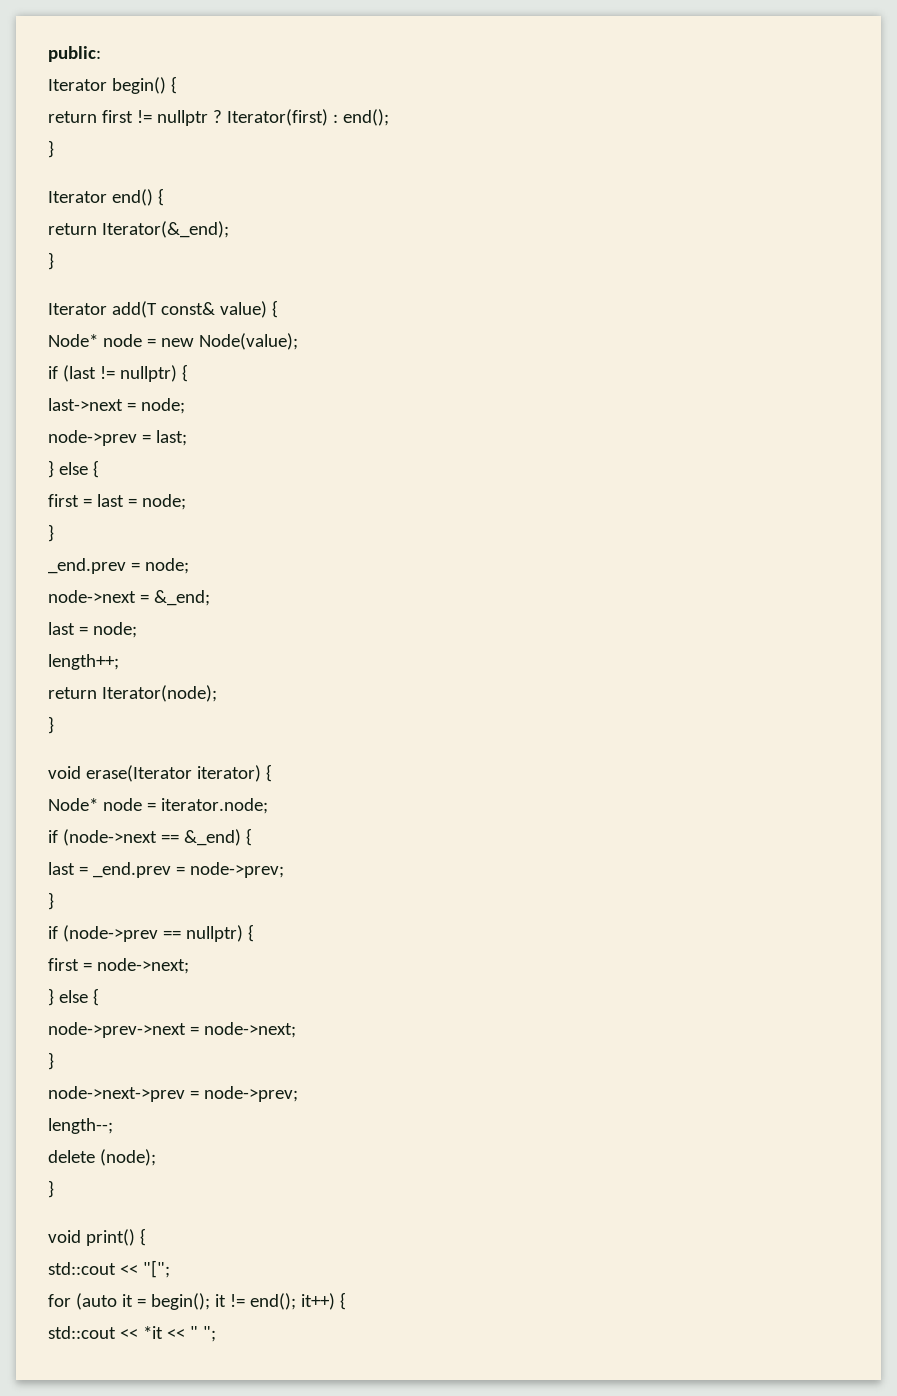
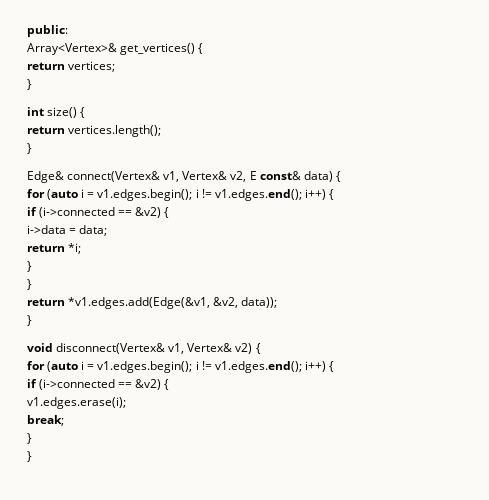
[48,76,177,94] [48,109,389,126] [48,140,54,158] [48,188,164,206] [48,221,229,238] [48,252,54,270] [48,300,278,318] [48,333,298,350] [48,364,188,382] [48,398,185,414] [48,430,187,446] [48,460,99,478] [48,494,186,510] [48,524,54,542] [48,558,189,574] [48,590,210,606] [48,622,137,638] [48,654,119,670] [48,685,217,702] [48,716,54,734] [48,764,272,782] [48,798,268,814] [48,828,252,846] [48,862,284,878] [48,892,54,910] [48,924,254,942] [48,958,189,974] [48,988,99,1006] [48,1022,296,1038] [48,1052,54,1070] [48,1086,298,1102] [48,1118,113,1134] [48,1149,156,1166] [48,1180,54,1198] [48,1228,146,1246] [48,1260,170,1278] [48,1292,346,1310] [48,1326,216,1342] Iterator begin() { // return first != nullptr ? Iterator(first) : end(); // } // Iterator end() { // return Iterator(&_end); // } // Iterator add(T const& value) { // Node* node = new Node(value); // if (last != nullptr) { // last->next = node; // node->prev = last; // } else { // first = last = node; // } // _end.prev = node; // node->next = &_end; // last = node; // length++; // return Iterator(node); // } // void erase(Iterator iterator) { // Node* node = iterator.node; // if (node->next == &_end) { // last = _end.prev = node->prev; // } // if (node->prev == nullptr) { // first = node->next; // } else { // node->prev->next = node->next; // } // node->next->prev = node->prev; // length--; // delete (node); // } // void print() { // std::cout << "["; // for (auto it = begin(); it != end(); it++) { // std::cout << *it << " "; -> [27,43,204,55] [27,61,116,72] [27,79,32,90] [27,107,86,118] [27,125,162,137] [27,143,32,154] [27,171,341,183] [27,189,334,201] [27,207,170,218] [27,225,108,236] [27,243,82,254] [27,261,32,272] [27,279,32,290] [27,297,278,309] [27,315,32,326] [27,343,261,354] [27,361,334,373] [27,379,170,390] [27,397,126,409] [27,415,64,426] [27,433,32,444] [27,451,32,462] Array<Vertex>& get_vertices() { // return vertices; // } // int size() { // return vertices.length(); // } // Edge& connect(Vertex& v1, Vertex& v2, E const& data) { // for (auto i = v1.edges.begin(); i != v1.edges.end(); i++) { // if (i->connected == &v2) { // i->data = data; // return *i; // } // } // return *v1.edges.add(Edge(&v1, &v2, data)); // } // void disconnect(Vertex& v1, Vertex& v2) { // for (auto i = v1.edges.begin(); i != v1.edges.end(); i++) { // if (i->connected == &v2) { // v1.edges.erase(i); // break; // } // }

